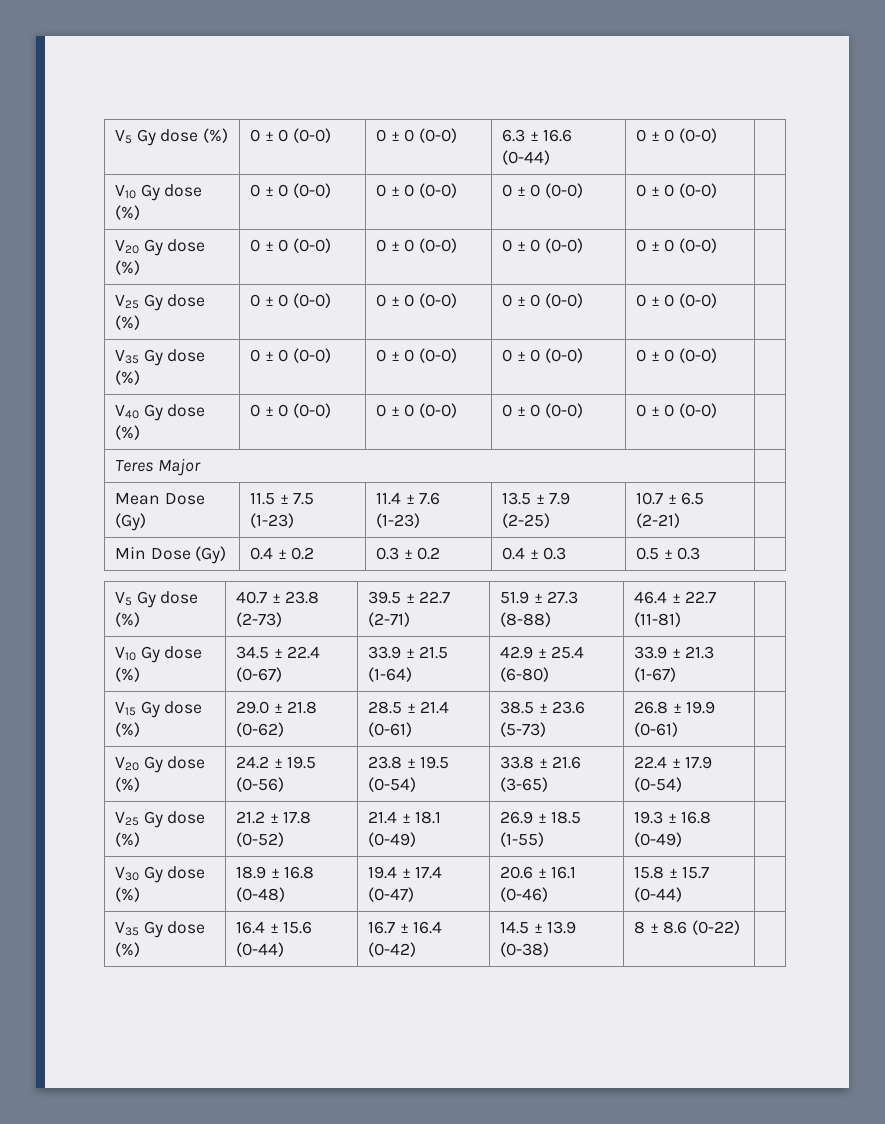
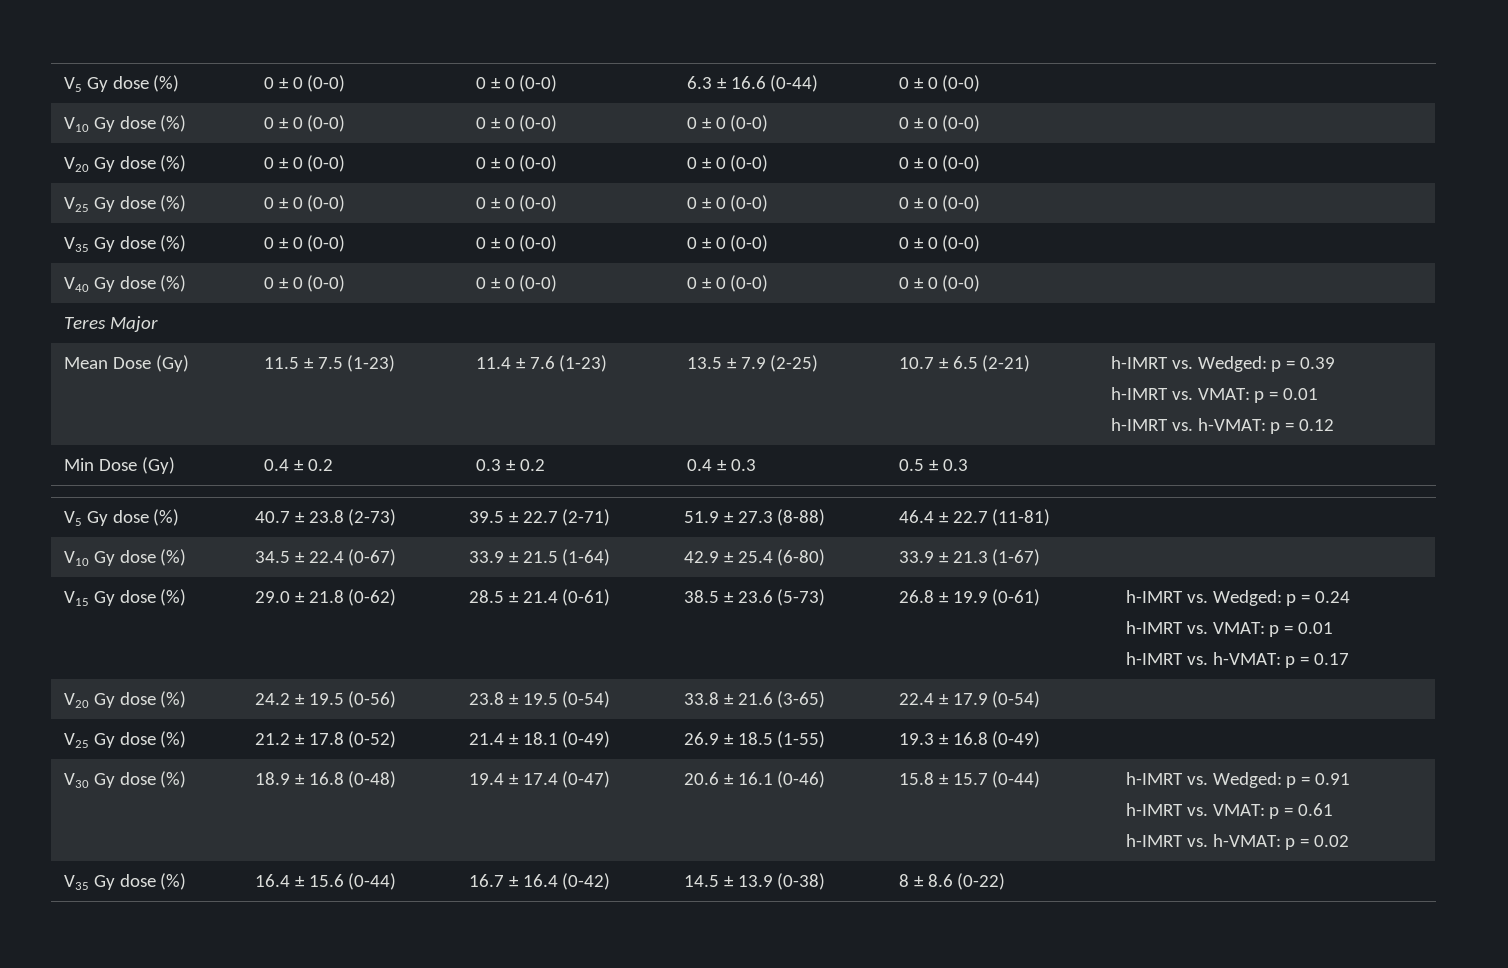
(680, 520) none -> [1110,356,1336,372] [1110,387,1319,403] [1110,418,1335,434] h-IMRT vs. Wedged: p = 0.39 // h-IMRT vs. VMAT: p = 0.01 // h-IMRT vs. h-VMAT: p = 0.12
(678, 729) none -> [1125,590,1351,606] [1125,621,1334,637] [1125,652,1350,668] h-IMRT vs. Wedged: p = 0.24 // h-IMRT vs. VMAT: p = 0.01 // h-IMRT vs. h-VMAT: p = 0.17
(682, 894) none -> [1125,772,1351,788] [1125,803,1334,819] [1125,834,1350,850] h-IMRT vs. Wedged: p = 0.91 // h-IMRT vs. VMAT: p = 0.61 // h-IMRT vs. h-VMAT: p = 0.02

